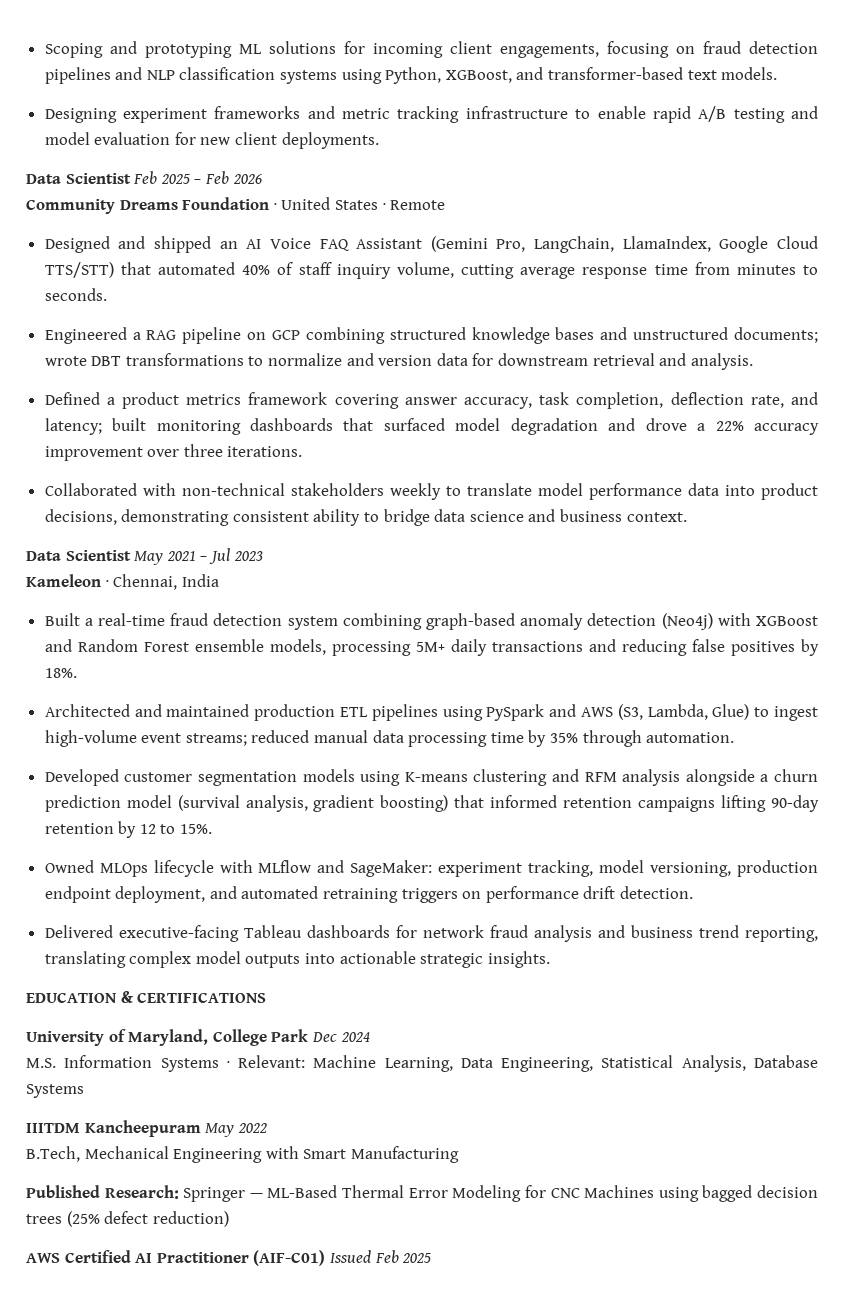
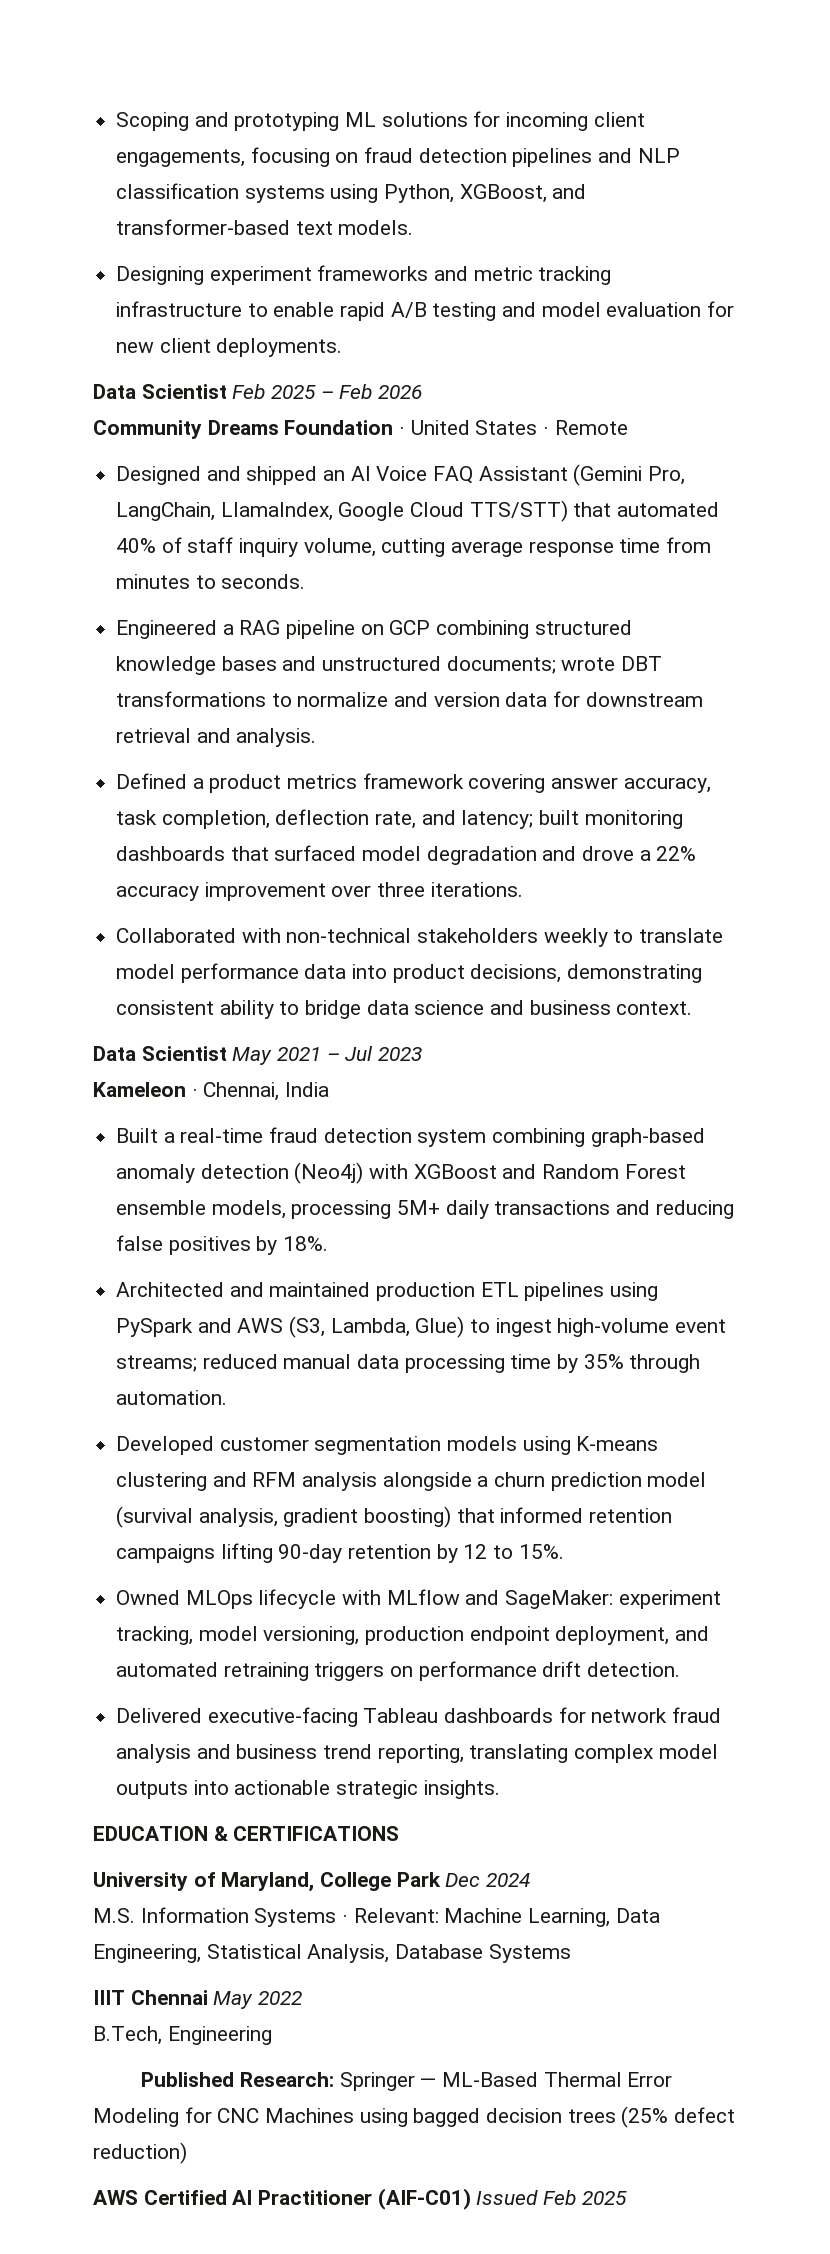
[26,1120,201,1137] IIITDM Kancheepuram -> [93,1990,208,2005] IIIT Chennai
[84,1146,169,1159] Mechanical -> (162, 2035) none
[265,1146,459,1163] with Smart Manufacturing -> (272, 2035) none

